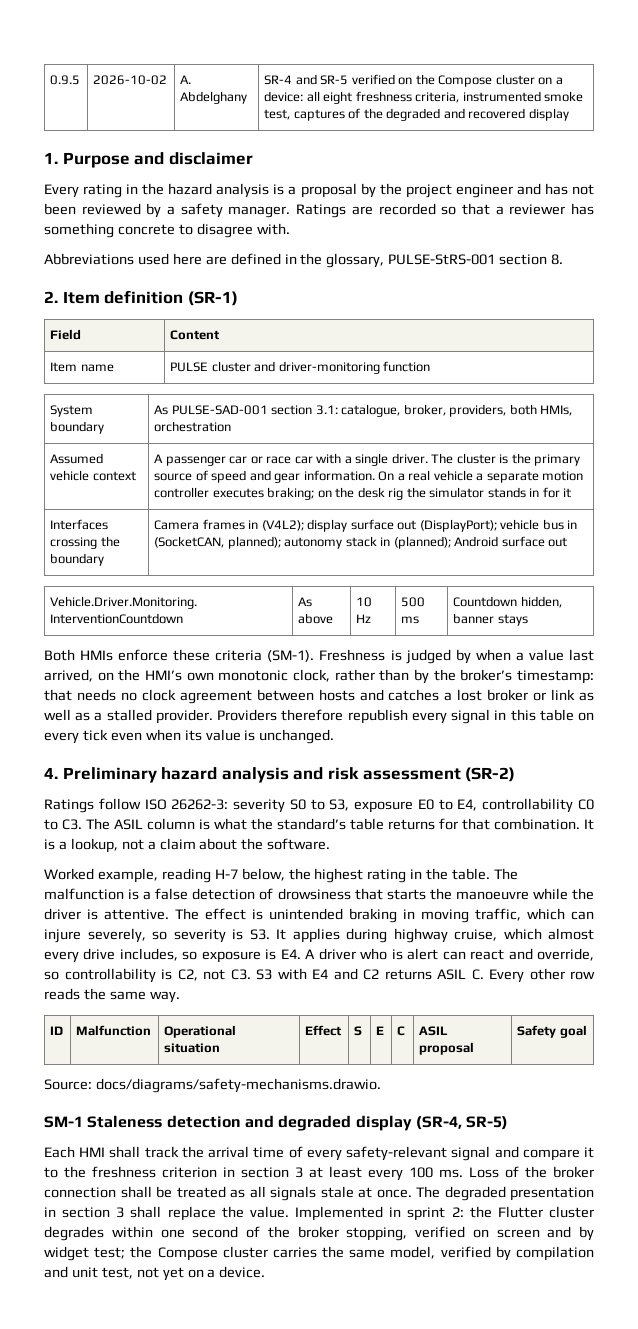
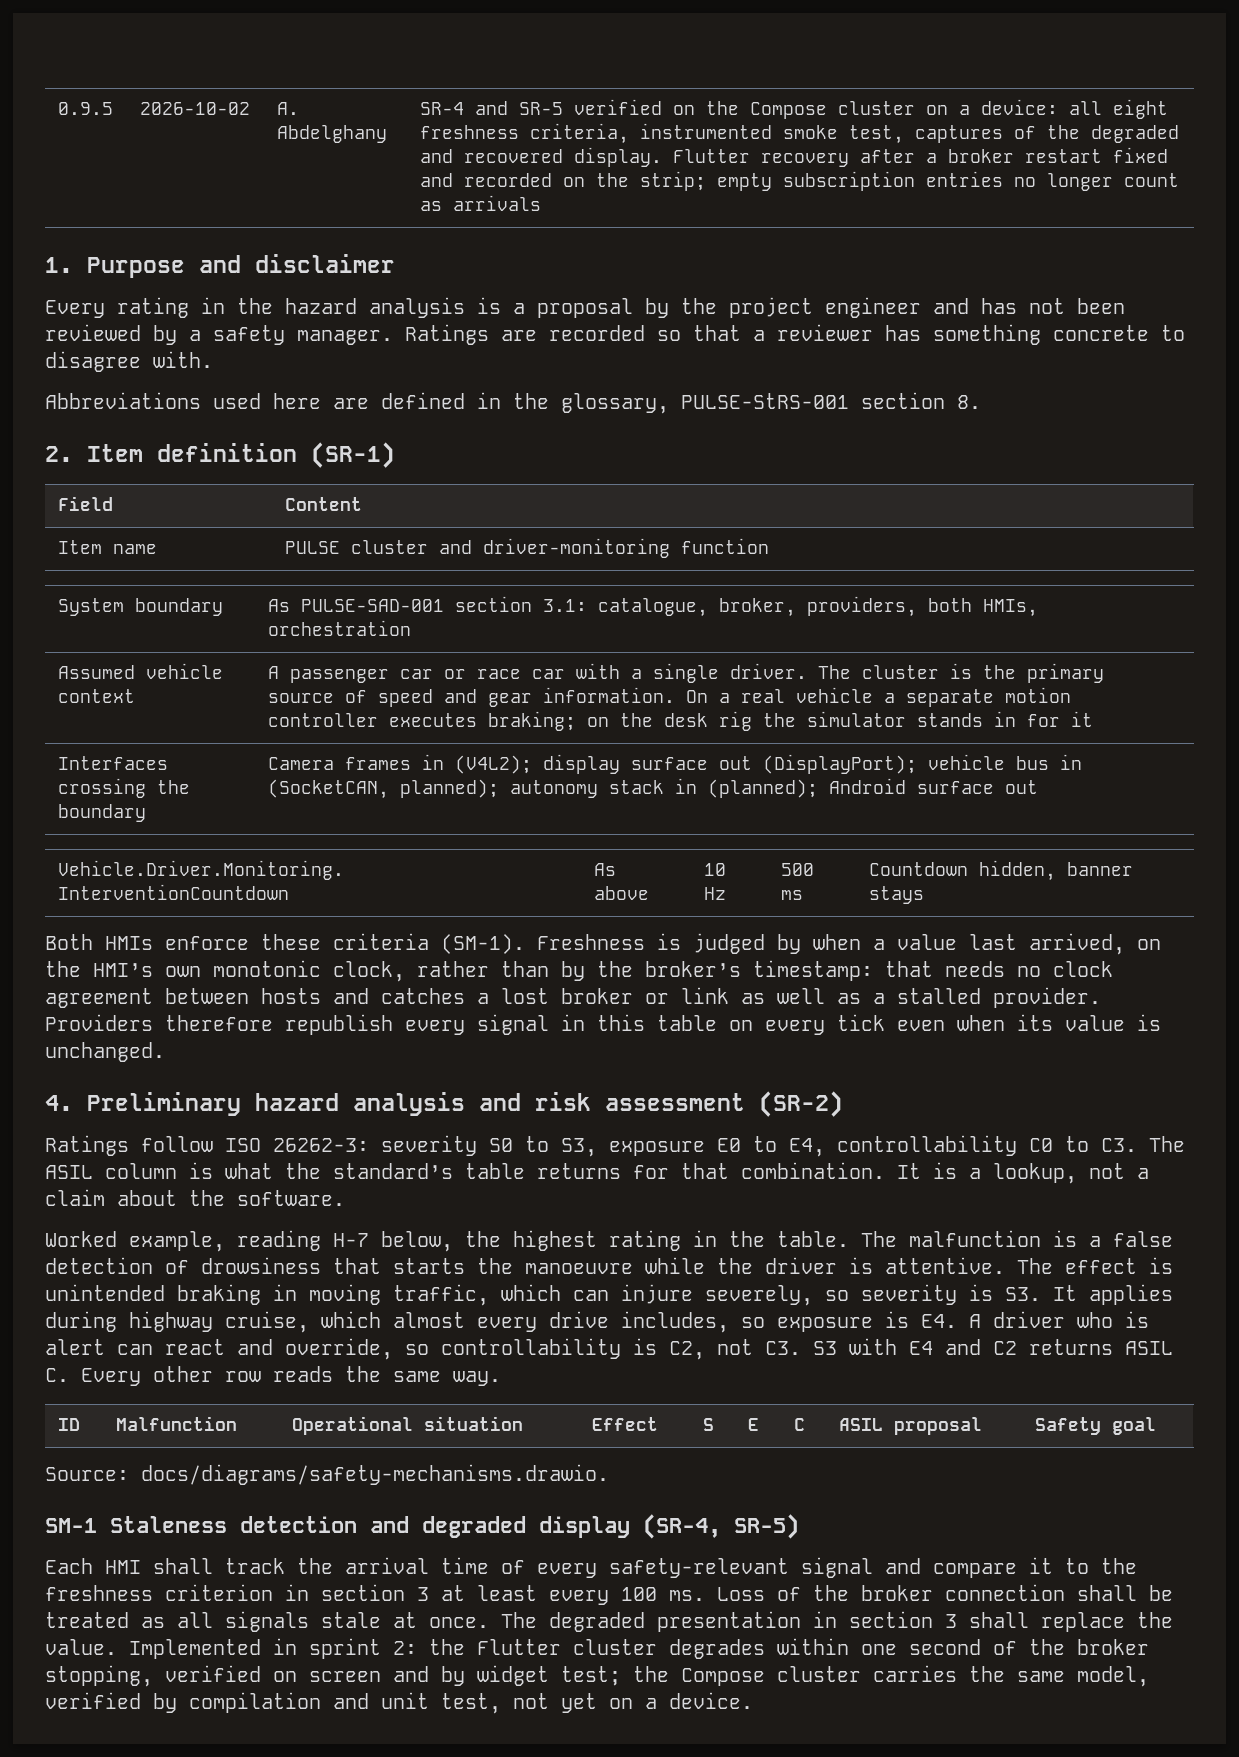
[528,108,569,121] display -> [574,147,1169,167] [420,171,1180,191] [420,195,542,211] display. Flutter recovery after a broker restart fixed and recorded on the strip; empty subscription entries no longer count as arrivals

